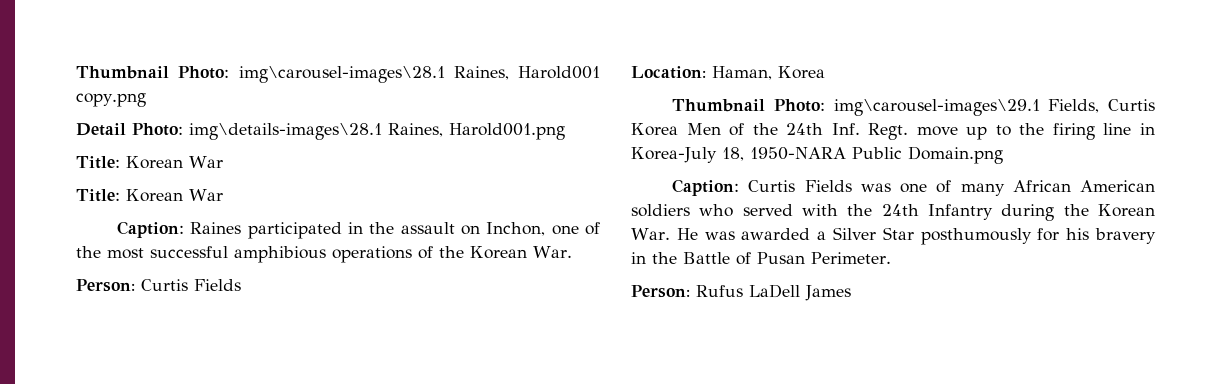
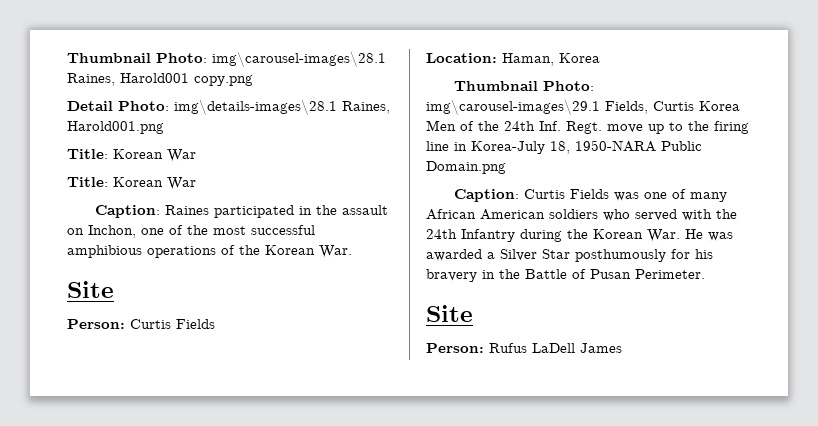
(572, 252) none -> [67,281,114,298] // Site
(891, 258) none -> [426,305,473,322] // Site

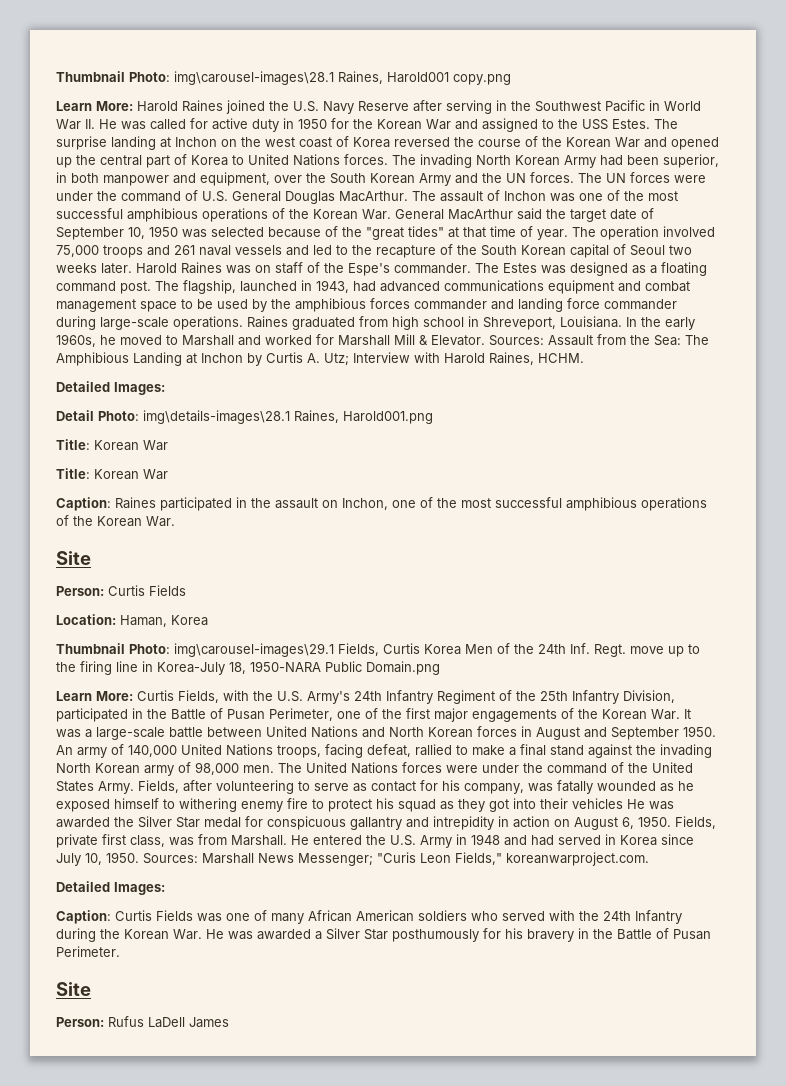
(253, 80) none -> [56,100,701,114] [56,118,678,132] [56,136,719,150] [56,154,719,168] [56,172,706,186] [56,190,678,204] [56,208,654,222] [56,226,715,240] [56,244,692,258] [56,262,707,276] [56,280,690,294] [56,298,677,312] [56,316,695,330] [56,334,709,347] [56,352,584,366] [56,381,165,395] // Learn More: Harold Raines joined the U.S. Navy Reserve after serving in the Southwest Pacific in World War II. He was called for active duty in 1950 for the Korean War and assigned to the USS Estes. The surprise landing at Inchon on the west coast of Korea reversed the course of the Korean War and opened up the central part of Korea to United Nations forces. The invading North Korean Army had been superior, in both manpower and equipment, over the South Korean Army and the UN forces. The UN forces were under the command of U.S. General Douglas MacArthur. The assault of Inchon was one of the most successful amphibious operations of the Korean War. General MacArthur said the target date of September 10, 1950 was selected because of the "great tides" at that time of year. The operation involved 75,000 troops and 261 naval vessels and led to the recapture of the South Korean capital of Seoul two weeks later. Harold Raines was on staff of the Espe's commander. The Estes was designed as a floating command post. The flagship, launched in 1943, had advanced communications equipment and combat management space to be used by the amphibious forces commander and landing force commander during large-scale operations. Raines graduated from high school in Shreveport, Louisiana. In the early 1960s, he moved to Marshall and worked for Marshall Mill & Elevator. Sources: Assault from the Sea: The Amphibious Landing at Inchon by Curtis A. Utz; Interview with Harold Raines, HCHM. // Detailed Images:
(506, 167) none -> [56,690,675,704] [56,708,691,722] [56,726,716,740] [56,744,712,758] [56,762,693,776] [56,780,694,794] [56,798,674,812] [56,816,716,830] [56,834,694,848] [56,852,649,866] [56,881,165,895] // Learn More: Curtis Fields, with the U.S. Army's 24th Infantry Regiment of the 25th Infantry Division, participated in the Battle of Pusan Perimeter, one of the first major engagements of the Korean War. It was a large-scale battle between United Nations and North Korean forces in August and September 1950. An army of 140,000 United Nations troops, facing defeat, rallied to make a final stand against the invading North Korean army of 98,000 men. The United Nations forces were under the command of the United States Army. Fields, after volunteering to serve as contact for his company, was fatally wounded as he exposed himself to withering enemy fire to protect his squad as they got into their vehicles He was awarded the Silver Star medal for conspicuous gallantry and intrepidity in action on August 6, 1950. Fields, private first class, was from Marshall. He entered the U.S. Army in 1948 and had served in Korea since July 10, 1950. Sources: Marshall News Messenger; "Curis Leon Fields," koreanwarproject.com. // Detailed Images:

